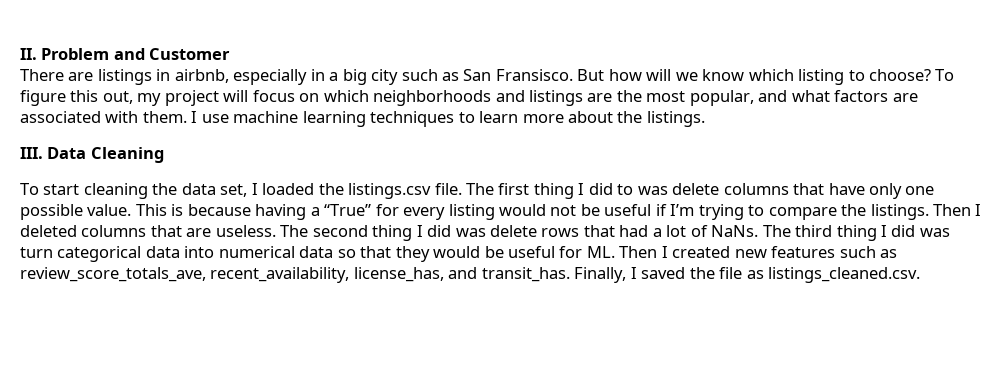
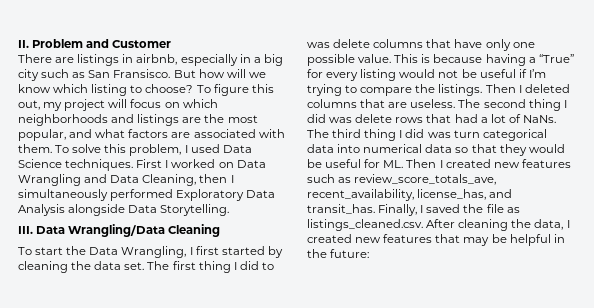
[191,111,705,127] I use machine learning techniques to learn more about the listings. -> [55,144,252,156] [18,159,266,171] [18,174,234,186] [18,189,276,201] [18,204,230,216] To solve this problem, I used Data Science techniques. First I worked on Data Wrangling and Data Cleaning, then I simultaneously performed Exploratory Data Analysis alongside Data Storytelling.
(87, 153) none -> [68,224,166,237] Wrangling/Data
[83,183,462,199] cleaning the data set, I loaded the listings.csv file. -> [66,246,283,258] [18,261,145,273] the Data Wrangling, I first started by cleaning the data set.
(921, 275) none -> [426,219,570,231] [307,234,565,246] [307,249,370,258] After cleaning the data, I created new features that may be helpful in the future:

